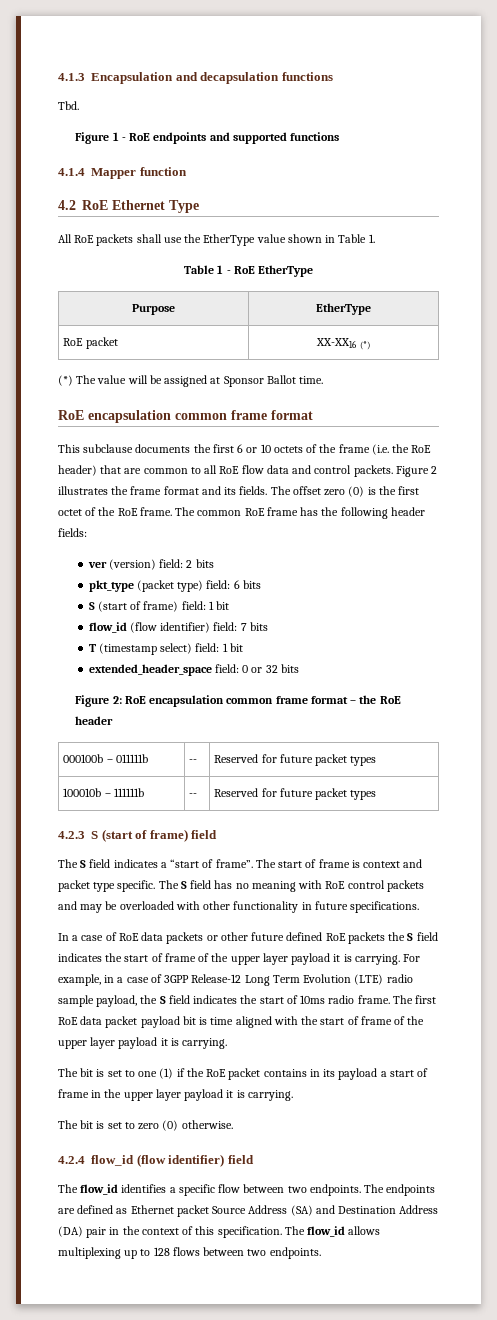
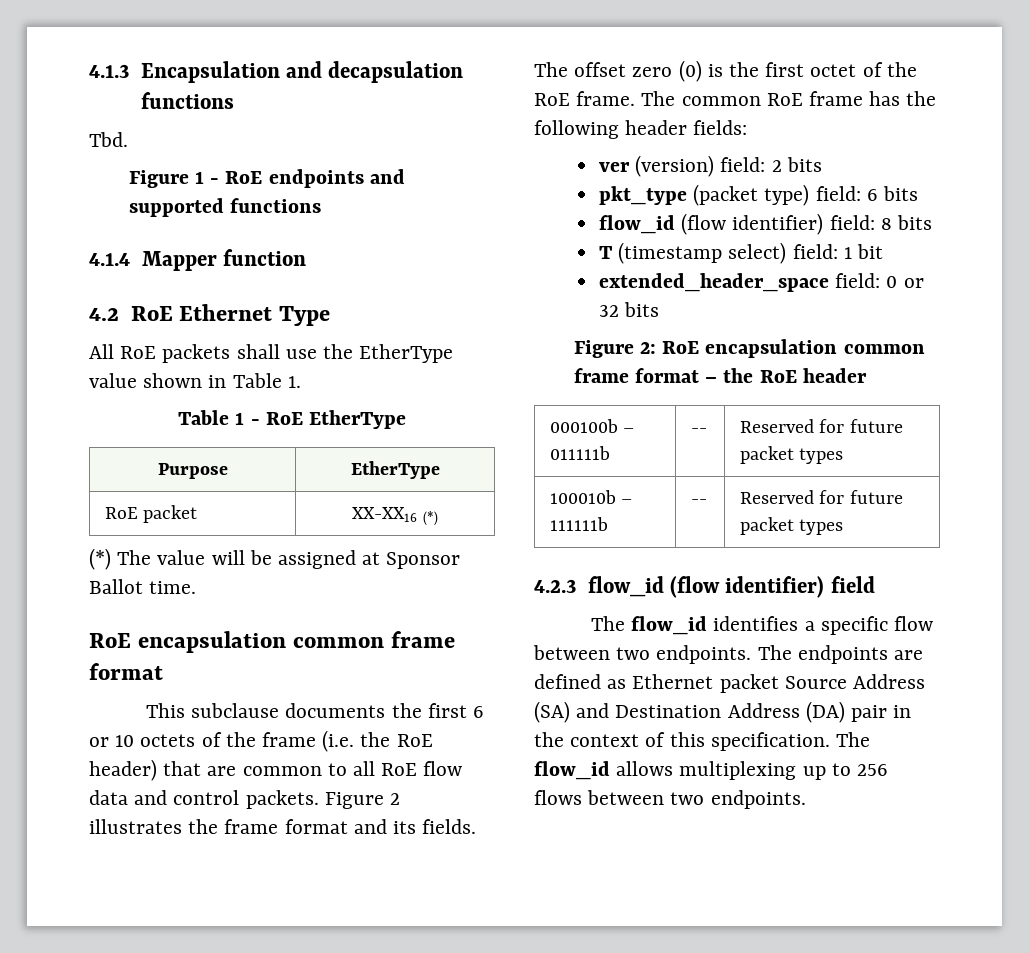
[88,601,230,612] // S (start of frame) field: 1 bit -> (919, 193) none
[240,623,247,631] 7 -> [880,218,892,230] 8
[91,829,218,842] [58,859,423,868] [58,880,424,892] [58,901,420,913] [58,932,438,944] [58,953,421,965] [58,974,413,986] [58,995,437,1007] [58,1016,425,1028] [58,1037,228,1049] [58,1068,429,1080] [58,1089,293,1101] [58,1120,233,1131] [58,1156,85,1164] S (start of frame) field // The S field indicates a “start of frame”. The start of frame is context and packet type specific. The S field has no meaning with RoE control packets and may be overloaded with other functionality in future specifications. // In a case of RoE data packets or other future defined RoE packets the S field indicates the start of frame of the upper layer payload it is carrying. For example, in a case of 3GPP Release-12 Long Term Evolution (LTE) radio sample payload, the S field indicates the start of 10ms radio frame. The first RoE data packet payload bit is time aligned with the start of frame of the upper layer payload it is carrying. // The bit is set to one (1) if the RoE packet contains in its payload a start of frame in the upper layer payload it is carrying. // The bit is set to zero (0) otherwise. // 4.2.4 -> (576, 586) none
[153,1247,170,1256] 128 -> [857,764,889,776] 256

